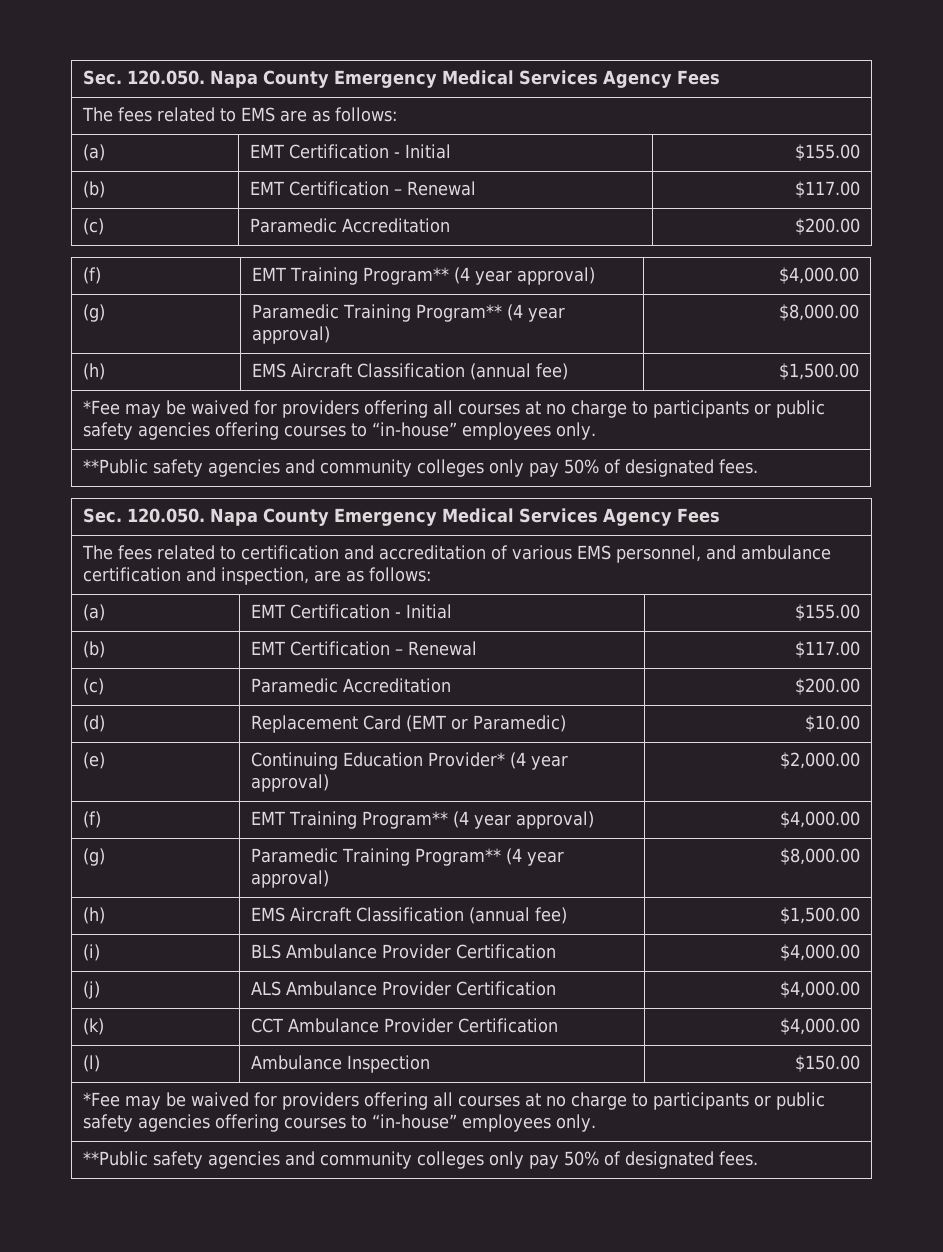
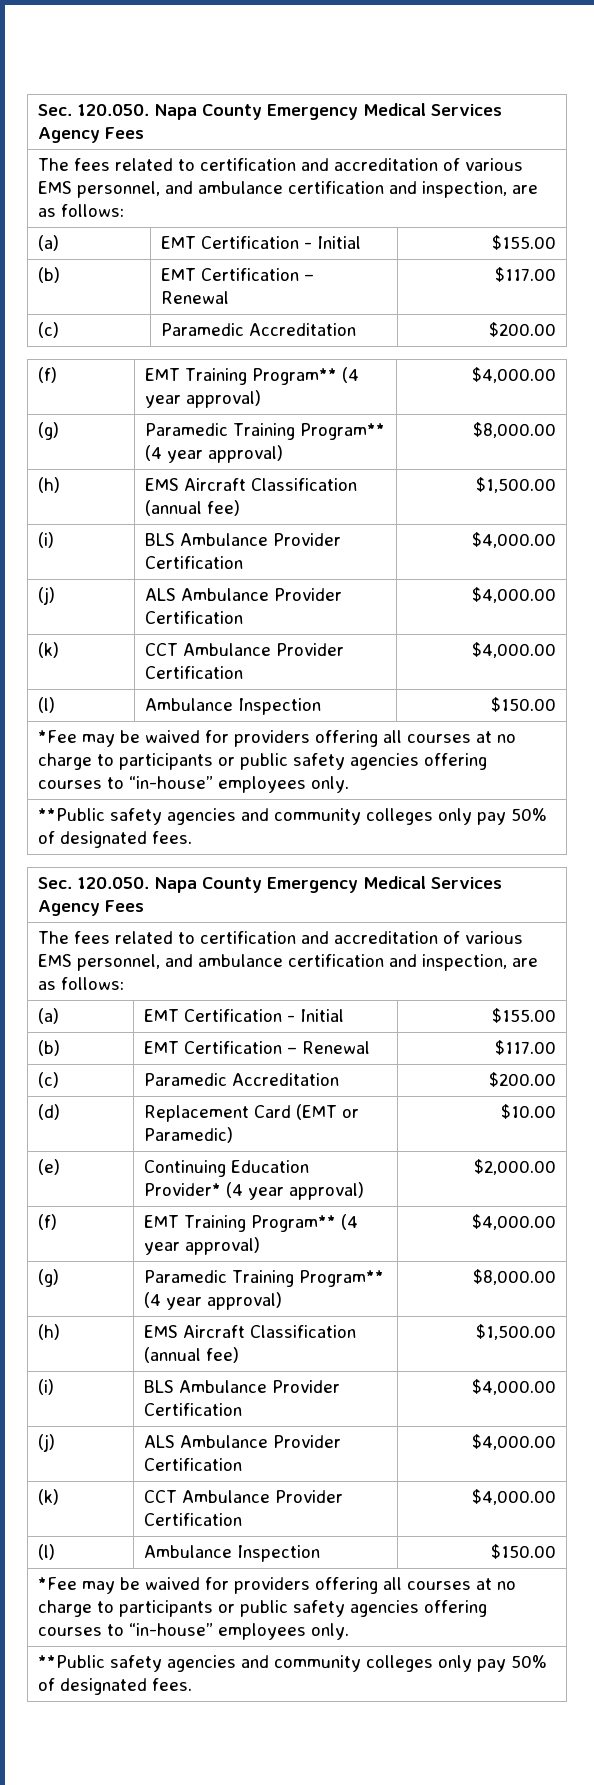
[241,107,276,122] EMS -> [200,158,524,171] [38,181,508,198] certification and accreditation of various EMS personnel, and ambulance certification and inspection,
(859, 371) none -> [38,532,55,548] [145,533,342,546] [145,556,244,569] [471,532,556,548] [38,587,56,605] [145,588,343,601] [145,611,244,624] [471,587,556,603] [38,642,60,658] [145,643,345,656] [145,666,244,679] [471,642,556,658] [38,697,56,713] [145,698,322,715] [490,697,556,712] // (i) | BLS Ambulance Provider Certification | $4,000.00 // (j) | ALS Ambulance Provider Certification | $4,000.00 // (k) | CCT Ambulance Provider Certification | $4,000.00 // (l) | Ambulance Inspection | $150.00

